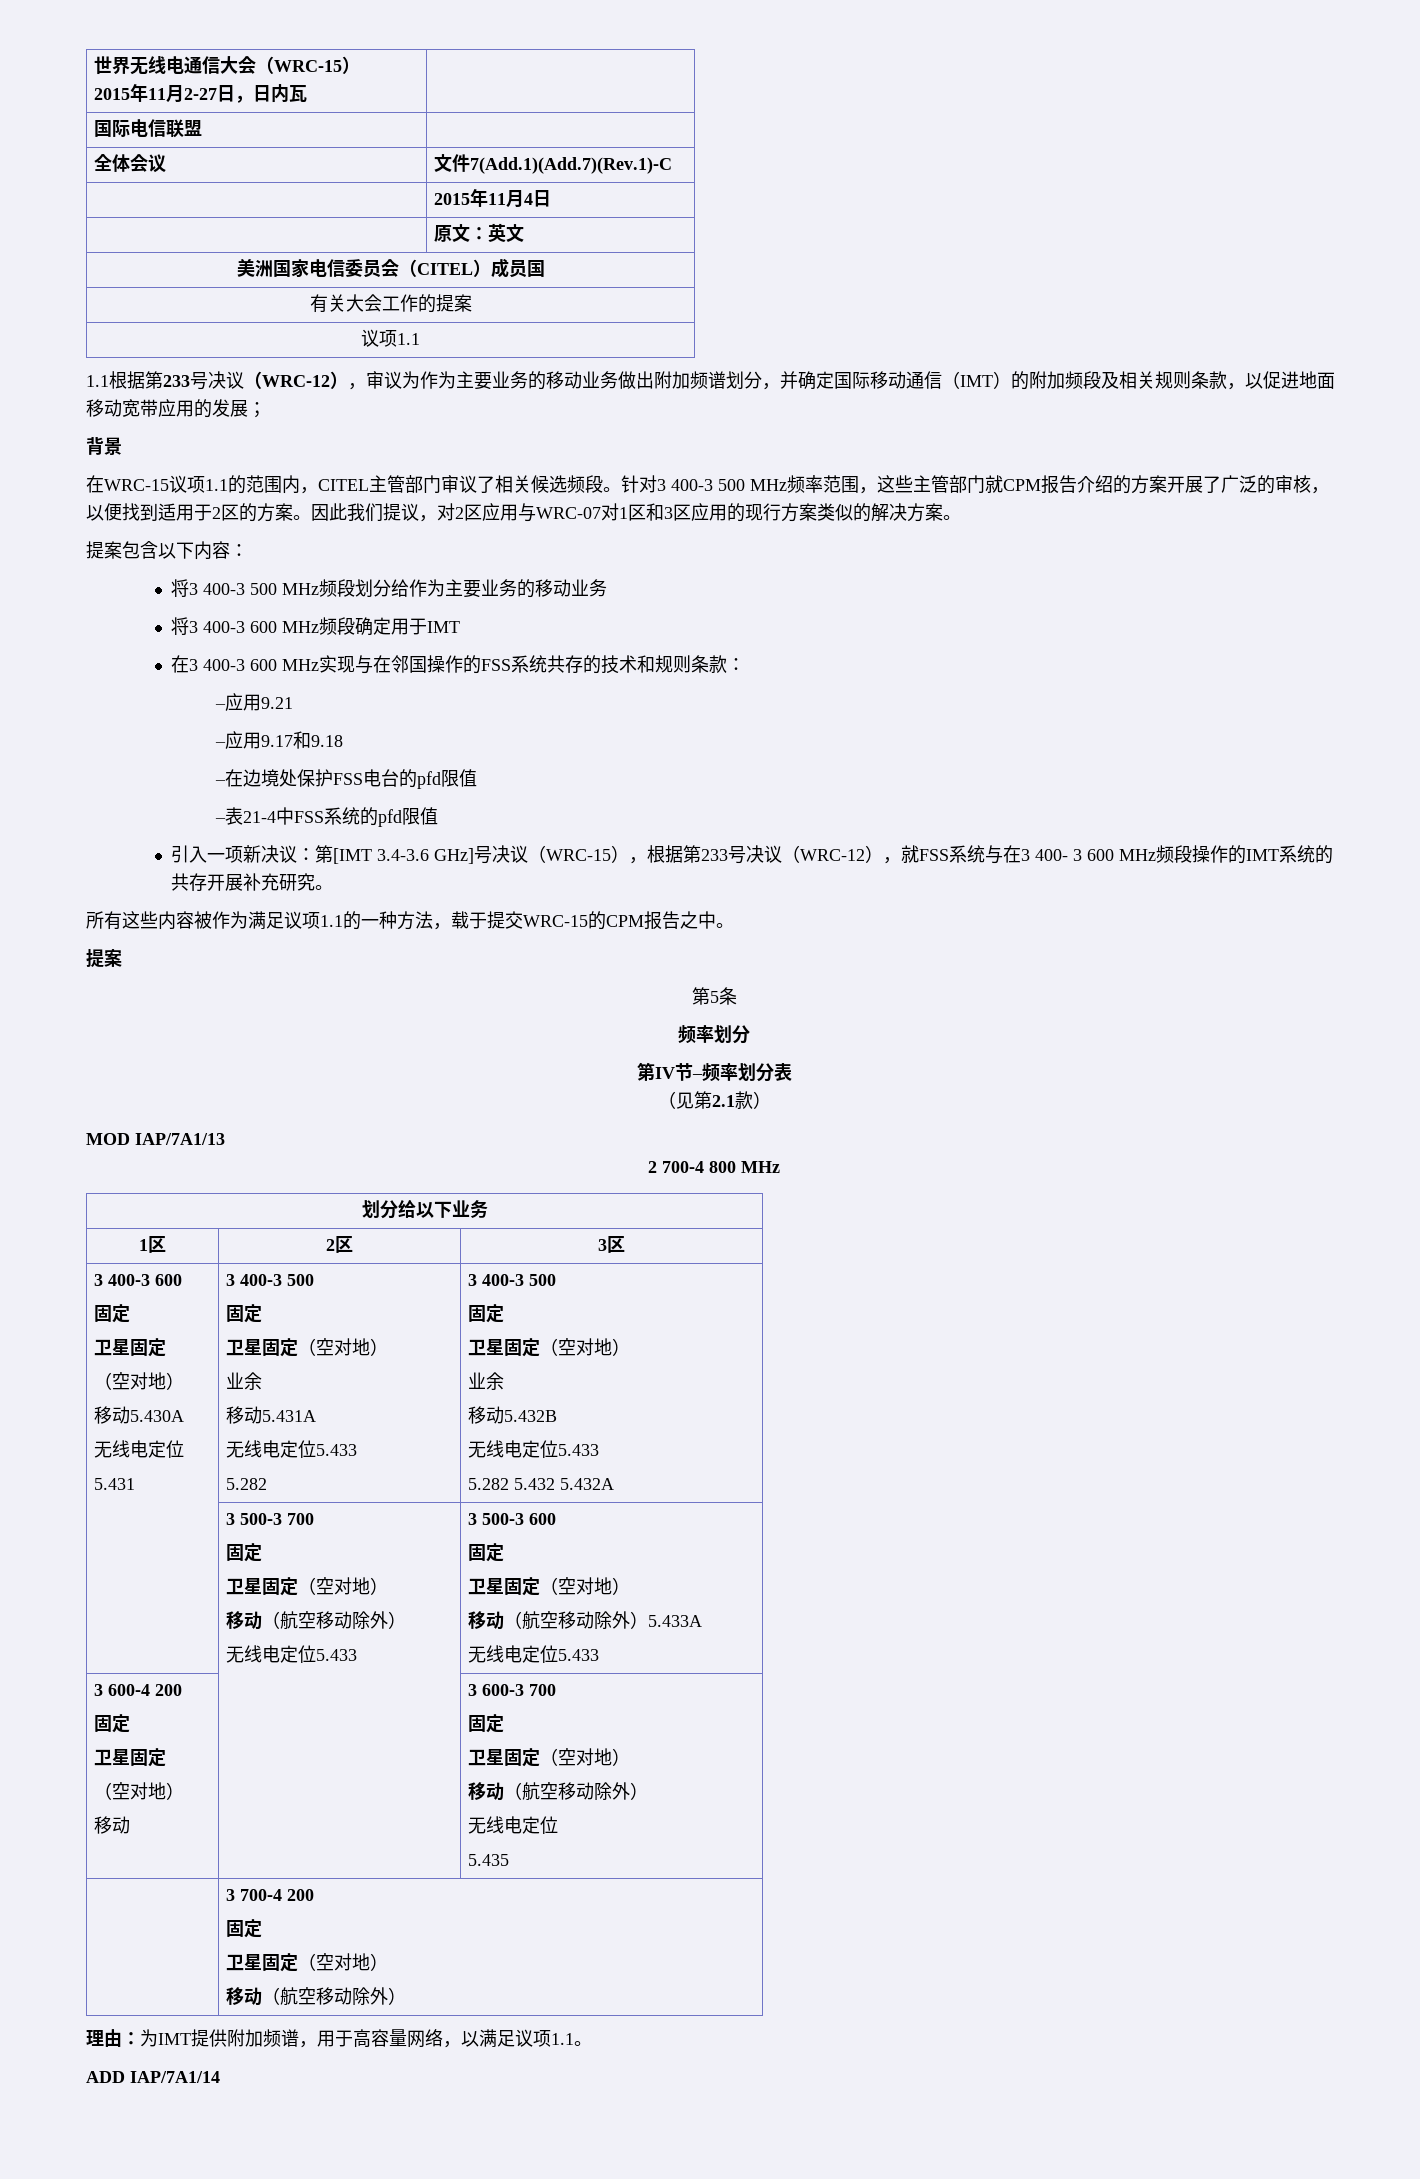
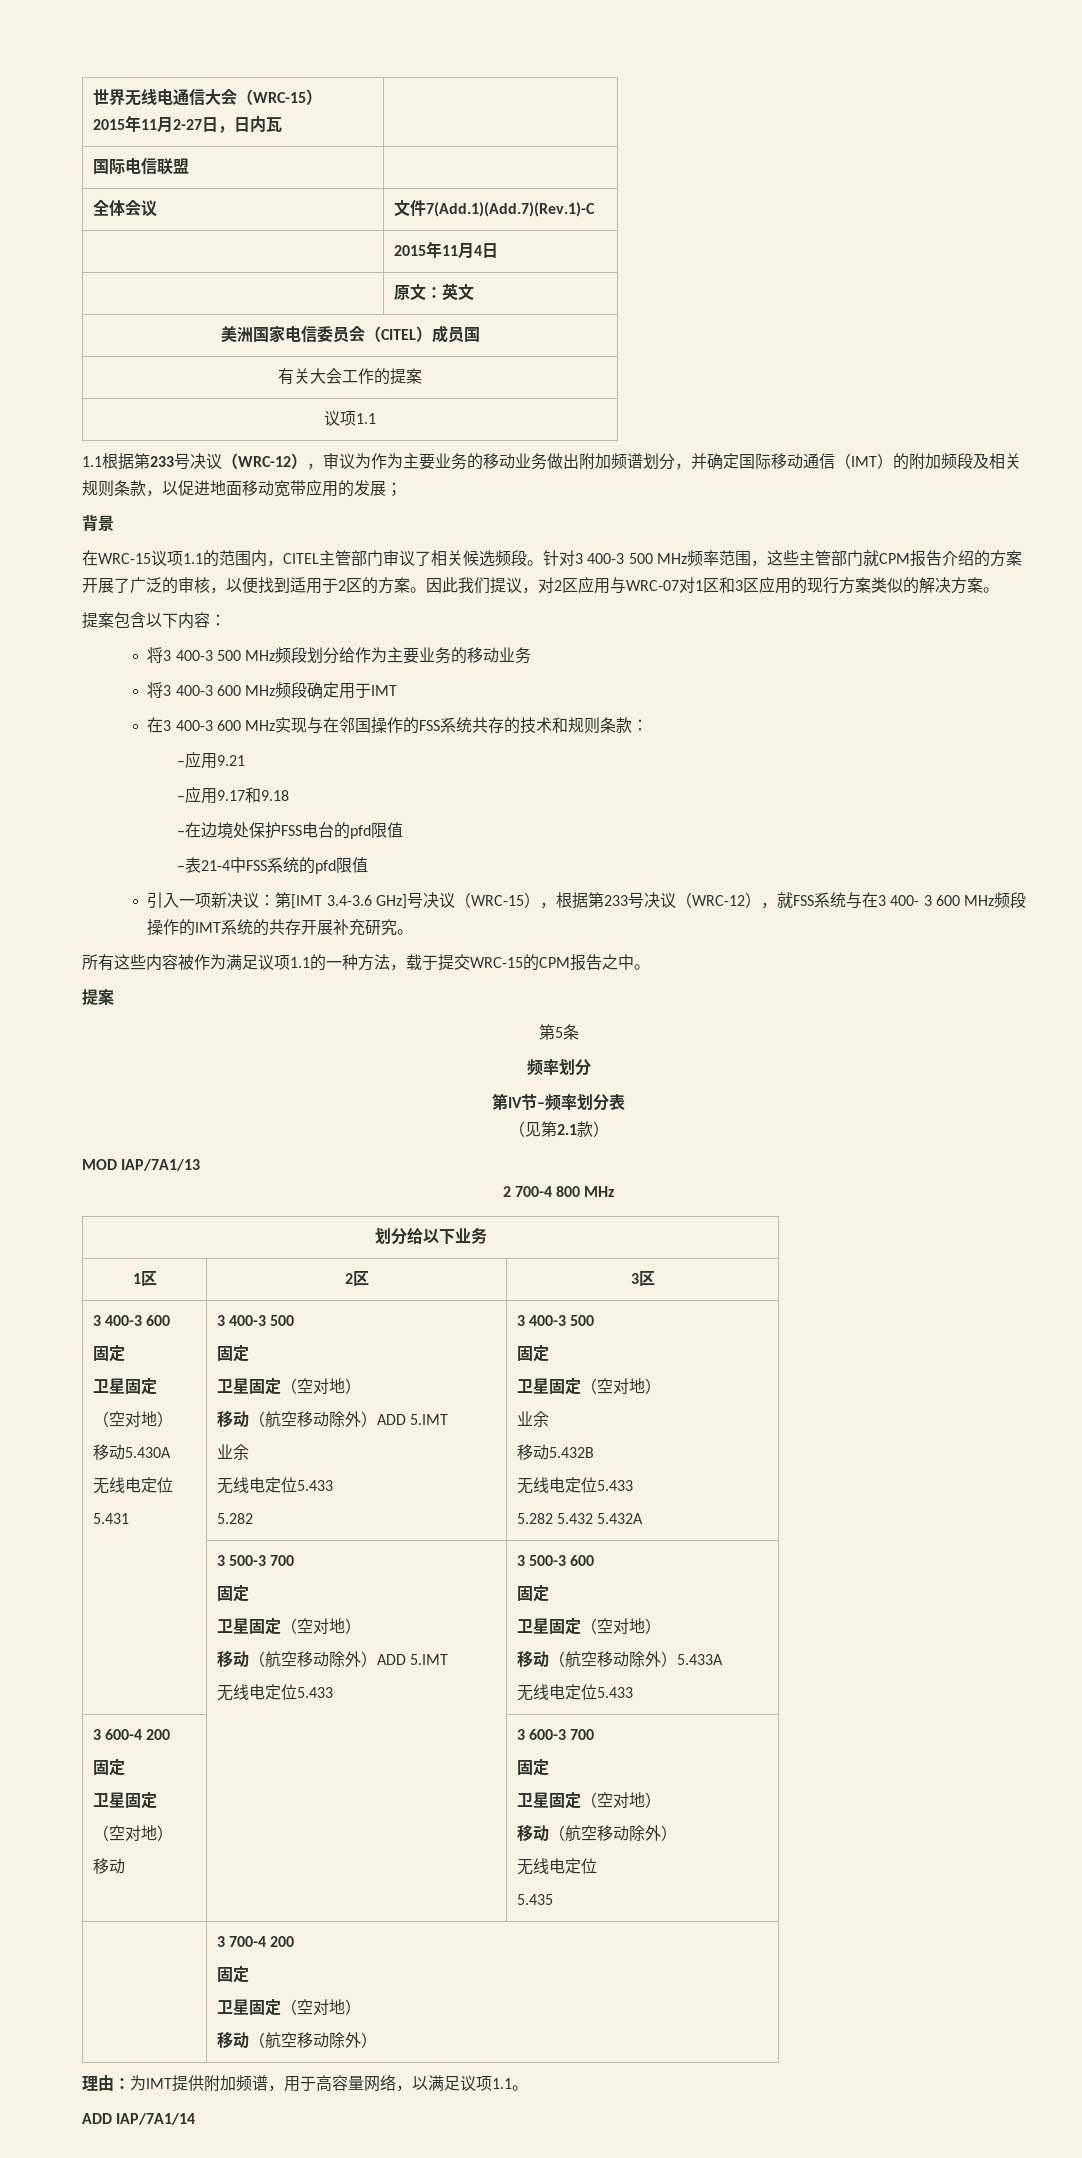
[226,1372,263,1391] [226,1406,317,1424] // 业余 // 移动5.431A -> [216,1411,449,1428] [216,1444,249,1461] // 移动（航空移动除外）ADD 5.IMT // 业余
(407, 1620) none -> [376,1654,449,1665] ADD 5.IMT

